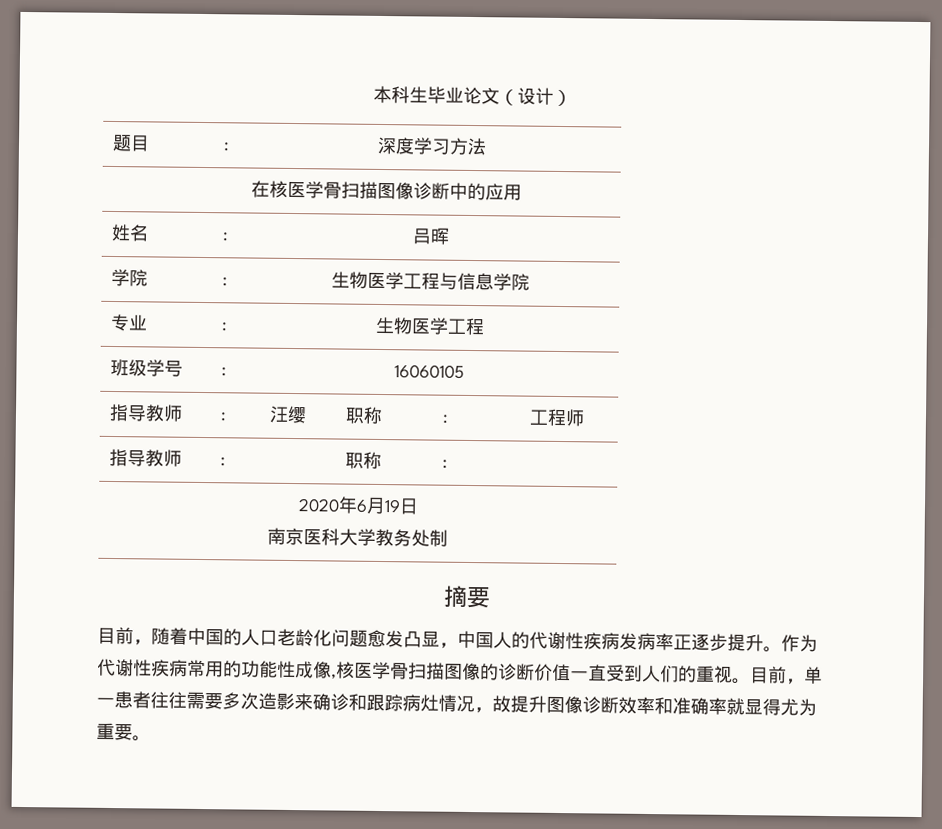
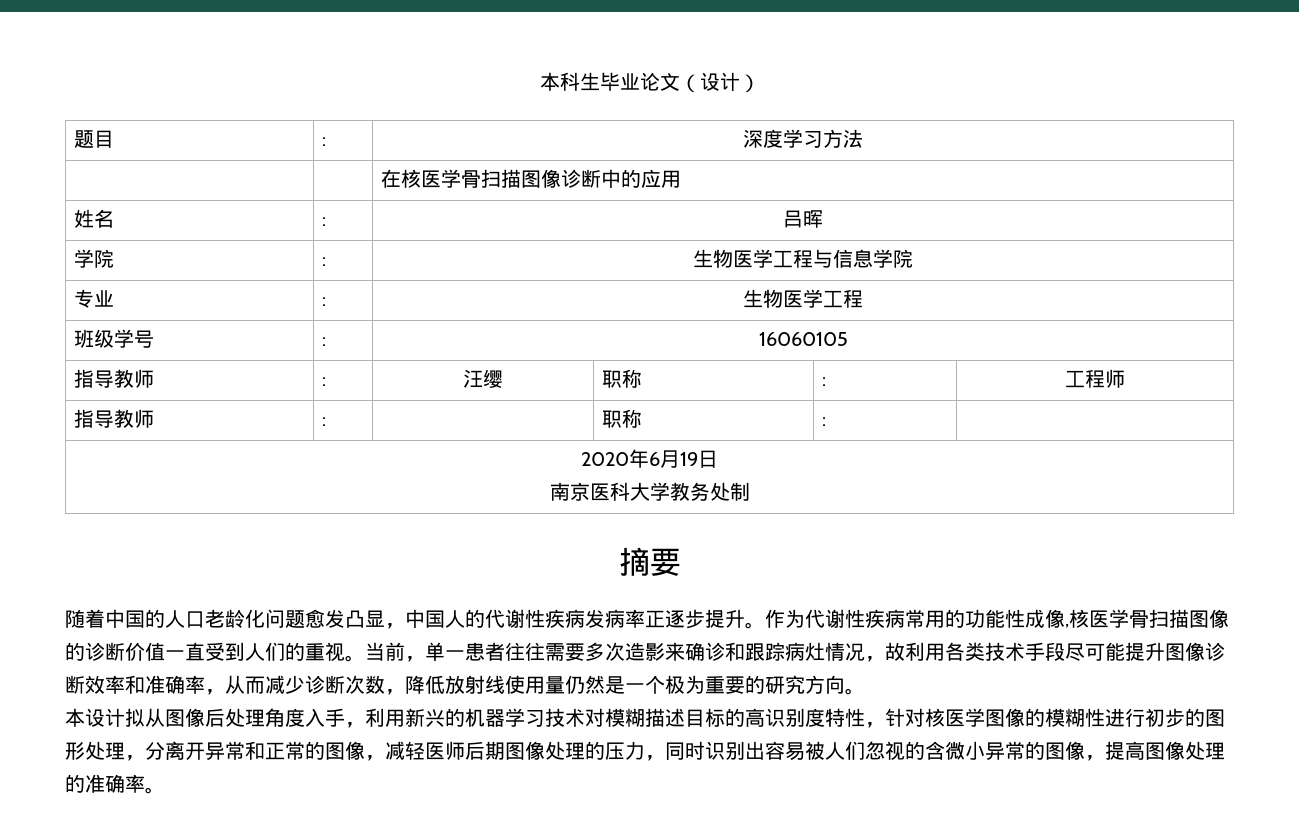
[97,627,152,646] 目前， -> (681, 562) none
[750,667,769,684] 目 -> [365,642,385,661] 当
(511, 704) none -> [905,642,1125,661] 利用各类技术手段尽可能
[726,697,817,716] [96,722,133,741] 就显得尤为重要 -> [205,675,865,695] [65,708,1225,728] [65,741,1225,761] [65,774,145,793] ，从而减少诊断次数，降低放射线使用量仍然是一个极为重要的研究方向。 // 本设计拟从图像后处理角度入手，利用新兴的机器学习技术对模糊描述目标的高识别度特性，针对核医学图像的模糊性进行初步的图形处理，分离开异常和正常的图像，减轻医师后期图像处理的压力，同时识别出容易被人们忽视的含微小异常的图像，提高图像处理的准确率

